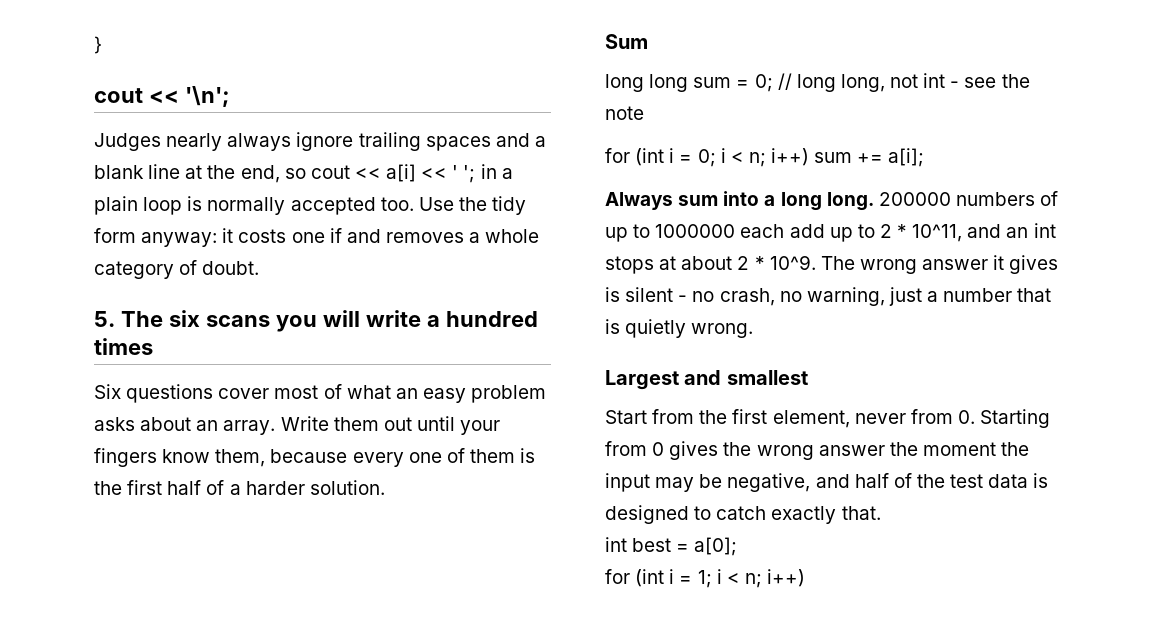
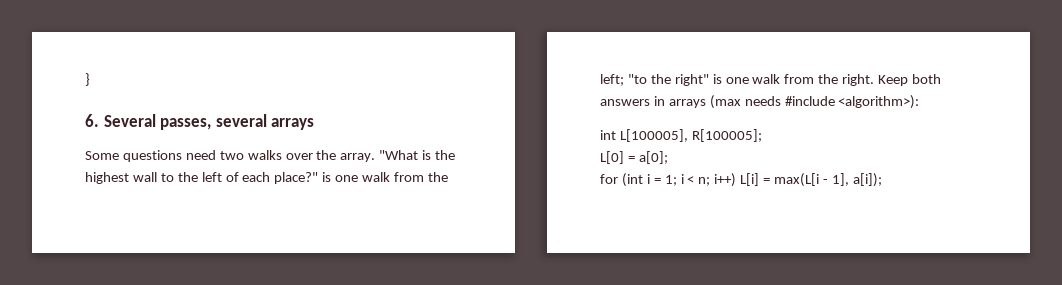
[94,86,230,107] [94,132,546,151] [94,164,513,183] [94,196,527,215] [94,228,540,247] [94,260,260,279] [94,310,538,332] [94,338,153,355] [94,384,547,403] [94,416,501,435] [94,448,536,467] [94,480,385,495] [605,34,648,49] [605,73,1030,92] [605,106,644,120] [605,148,925,167] [605,191,1059,211] [605,223,1056,242] [605,255,1059,274] [605,287,1052,306] [605,319,754,338] [605,370,808,390] [605,409,1051,428] [605,441,1030,460] [605,473,1049,492] [605,505,881,524] [605,537,672,552] cout << '\n'; // Judges nearly always ignore trailing spaces and a blank line at the end, so cout << a[i] << ' '; in a plain loop is normally accepted too. Use the tidy form anyway: it costs one if and removes a whole category of doubt. // 5. The six scans you will write a hundred times // Six questions cover most of what an easy problem asks about an array. Write them out until your fingers know them, because every one of them is the first half of a harder solution. // Sum // long long sum = 0; // long long, not int - see the note // for (int i = 0; i < n; i++) sum += a[i]; // Always sum into a long long. 200000 numbers of up to 1000000 each add up to 2 * 10^11, and an int stops at about 2 * 10^9. The wrong answer it gives is silent - no crash, no warning, just a number that is quietly wrong. // Largest and smallest // Start from the first element, never from 0. Starting from 0 gives the wrong answer the moment the input may be negative, and half of the test data is designed to catch exactly that. // int best -> [85,114,315,130] [85,150,456,162] [85,172,448,184] [600,74,942,86] [600,95,920,109] [600,129,762,142] [600,151,624,164] 6. Several passes, several arrays // Some questions need two walks over the array. "What is the highest wall to the left of each place?" is one walk from the left; "to the right" is one walk from the right. Keep both answers in arrays (max needs #include <algorithm>): // int L[100005], R[100005]; // L[0]
(806, 578) none -> [740,173,882,187] L[i] = max(L[i - 1], a[i]);

